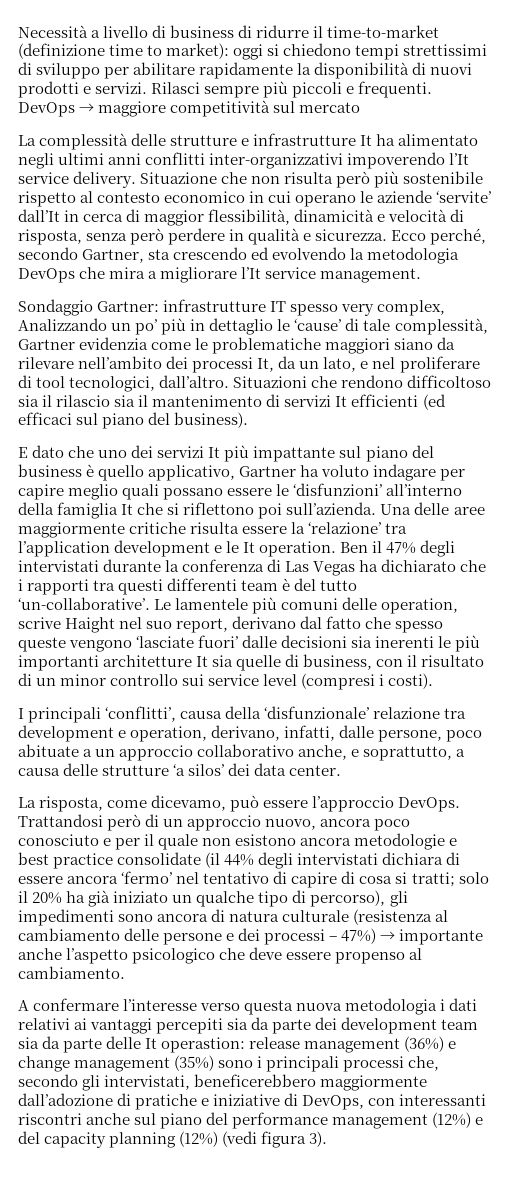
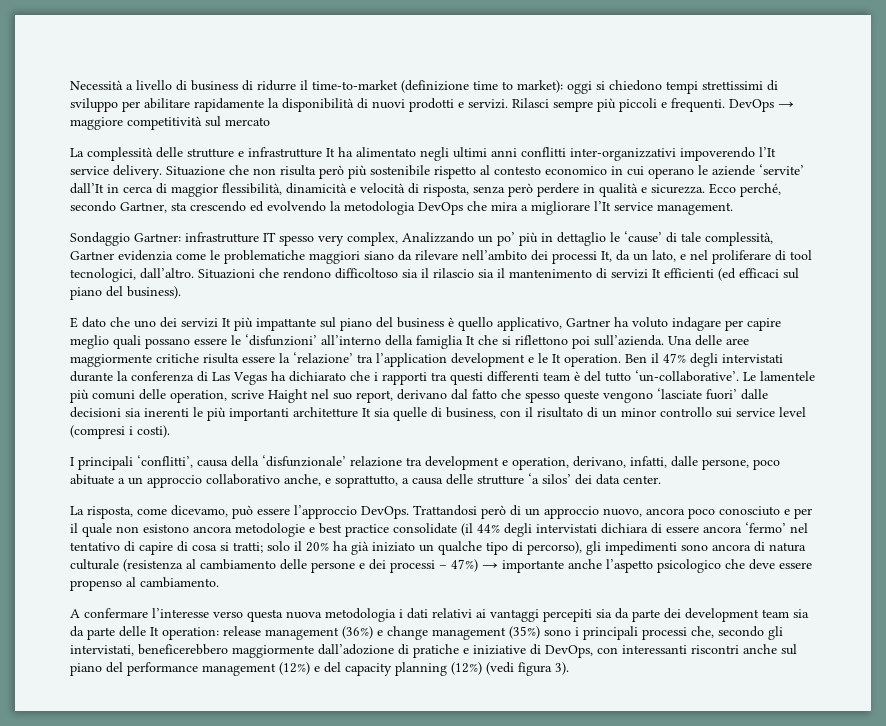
[161,1037,246,1053] operastion: -> [162,627,219,640] operation:

